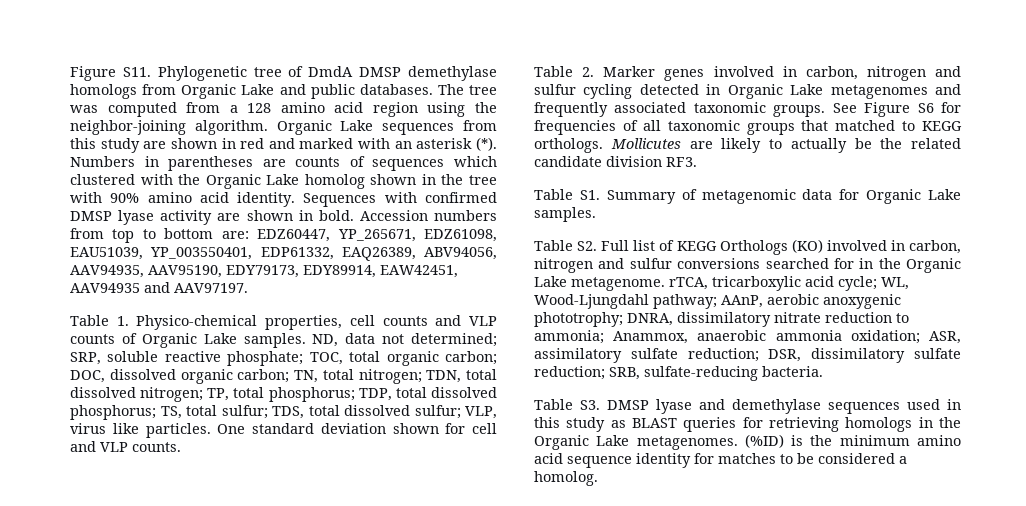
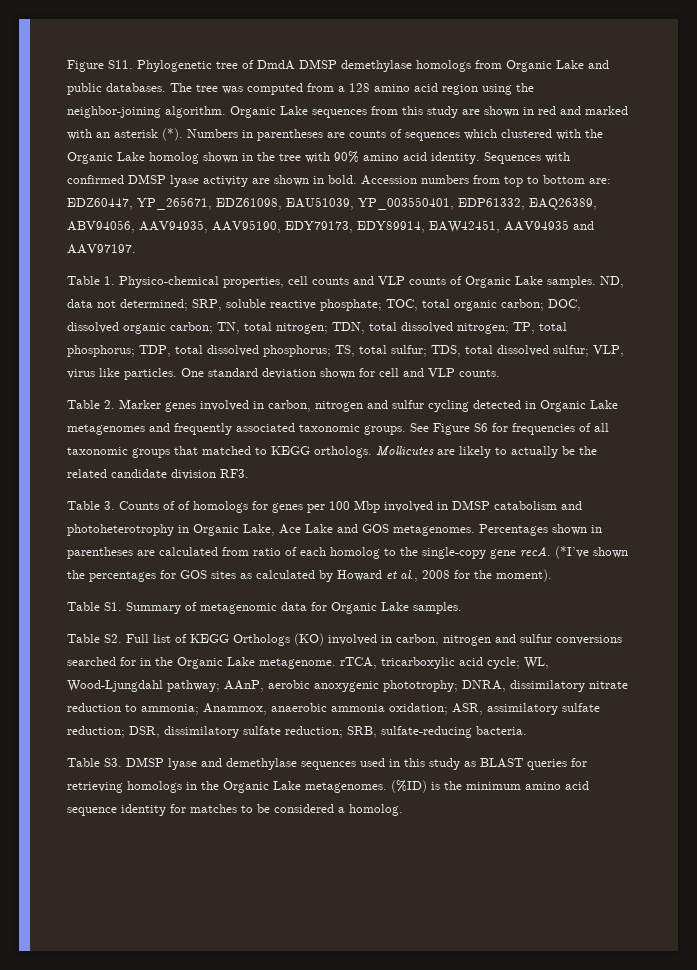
(697, 162) none -> [67,500,582,513] [67,524,602,536] [67,546,628,559] [67,569,552,582] // Table 3. Counts of of homologs for genes per 100 Mbp involved in DMSP catabolism and photoheterotrophy in Organic Lake, Ace Lake and GOS metagenomes. Percentages shown in parentheses are calculated from ratio of each homolog to the single-copy gene recA. (*I’ve shown the percentages for GOS sites as calculated by Howard et al., 2008 for the moment).

